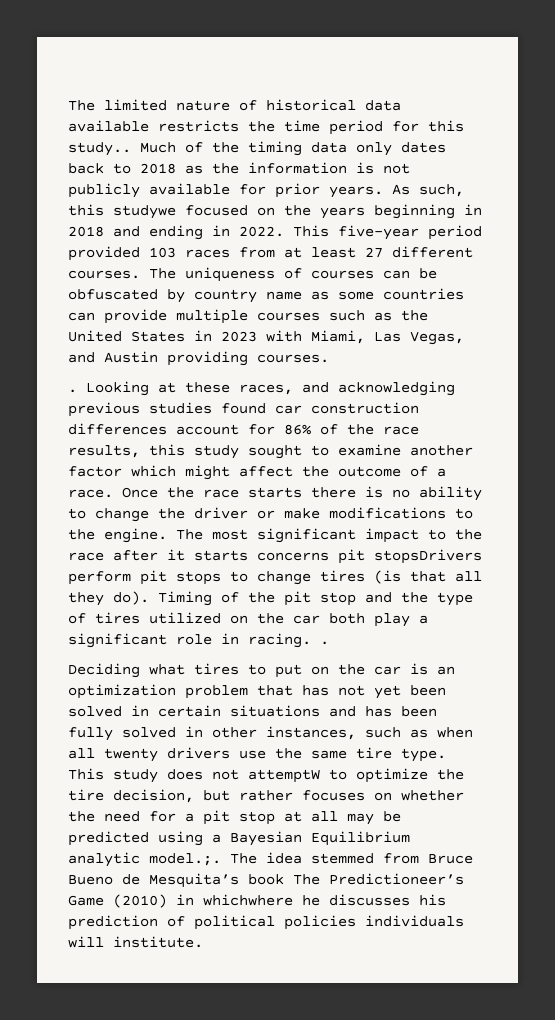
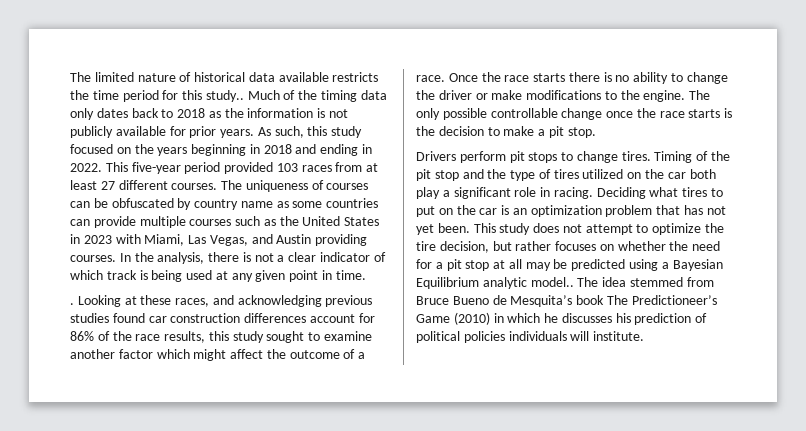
[113,205,176,219] studywe -> [331,126,363,138] study
(329, 358) none -> [119,252,386,264] [70,270,366,282] In the analysis, there is not a clear indicator of which track is being used at any given point in time.
[212,528,482,543] [68,549,482,564] most significant impact to the race after it starts concerns pit stopsDrivers -> [416,108,733,120] [416,126,596,138] [416,151,456,161] only possible controllable change once the race starts is the decision to make a pit stop. // Drivers
[320,570,482,584] [68,591,149,606] tires (is that all they do). -> [621,151,651,161] tires.
[320,641,329,645] . // -> (593, 193) none
[410,685,446,696] [68,705,437,717] [68,726,473,741] [68,747,446,762] been solved in certain situations and has been fully solved in other instances, such as when all twenty drivers use the same tire type. -> [437,223,470,233] been.
[248,769,320,783] attemptW -> [585,224,633,235] attempt
[149,853,221,866] model.;. -> [530,277,574,287] model..
[203,894,293,906] whichwhere -> [507,313,541,323] which

